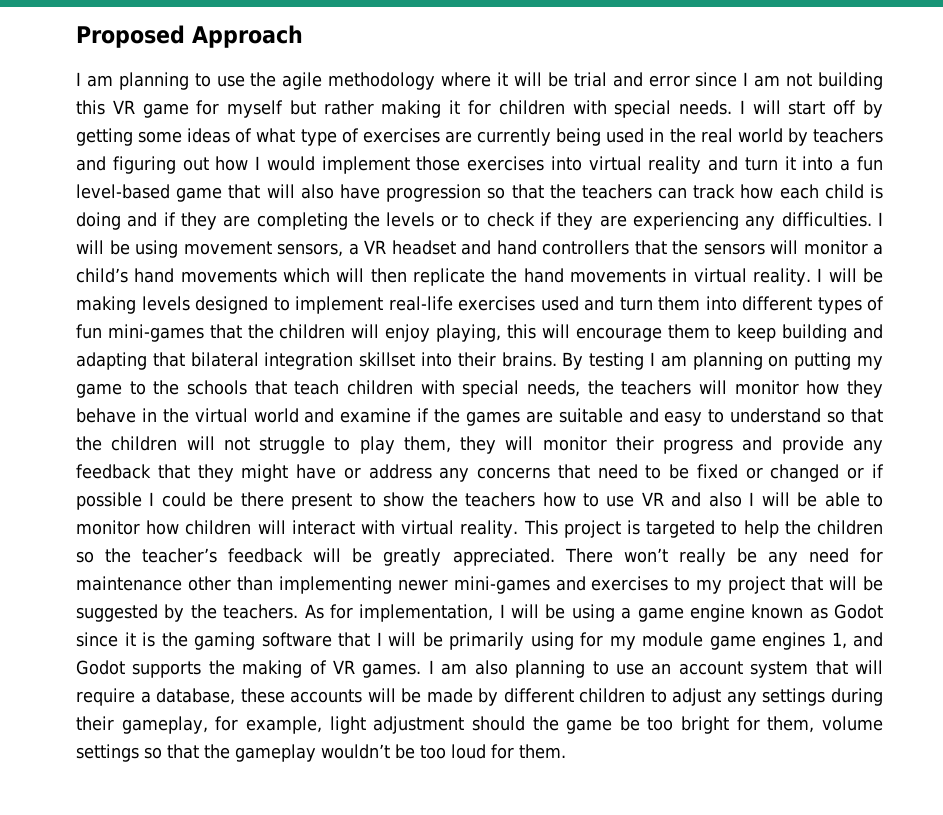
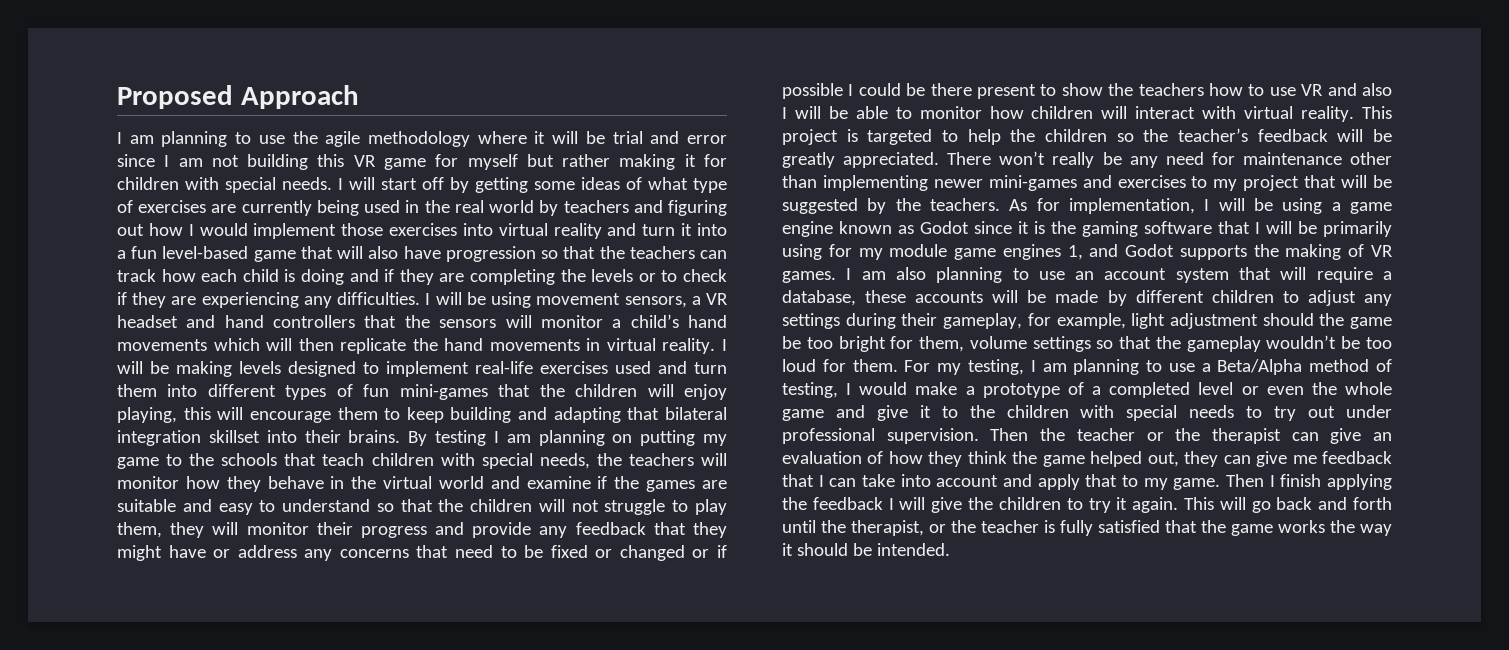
(566, 751) none -> [904,359,1392,375] [782,382,1392,398] [782,405,1392,421] [782,428,1392,444] [782,451,1392,467] [782,474,1392,490] [782,497,1392,513] [782,520,1392,536] [782,543,950,556] For my testing, I am planning to use a Beta/Alpha method of testing, I would make a prototype of a completed level or even the whole game and give it to the children with special needs to try out under professional supervision. Then the teacher or the therapist can give an evaluation of how they think the game helped out, they can give me feedback that I can take into account and apply that to my game. Then I finish applying the feedback I will give the children to try it again. This will go back and forth until the therapist, or the teacher is fully satisfied that the game works the way it should be intended.

